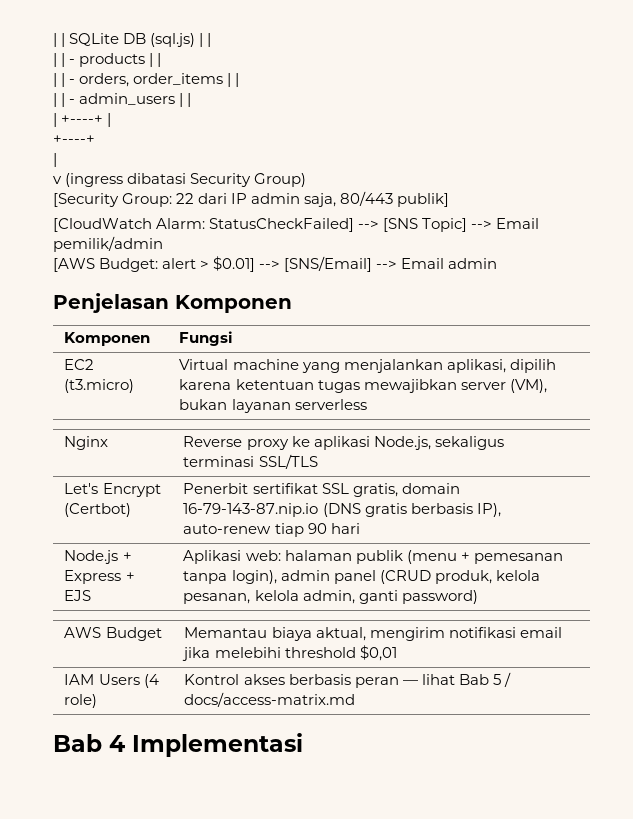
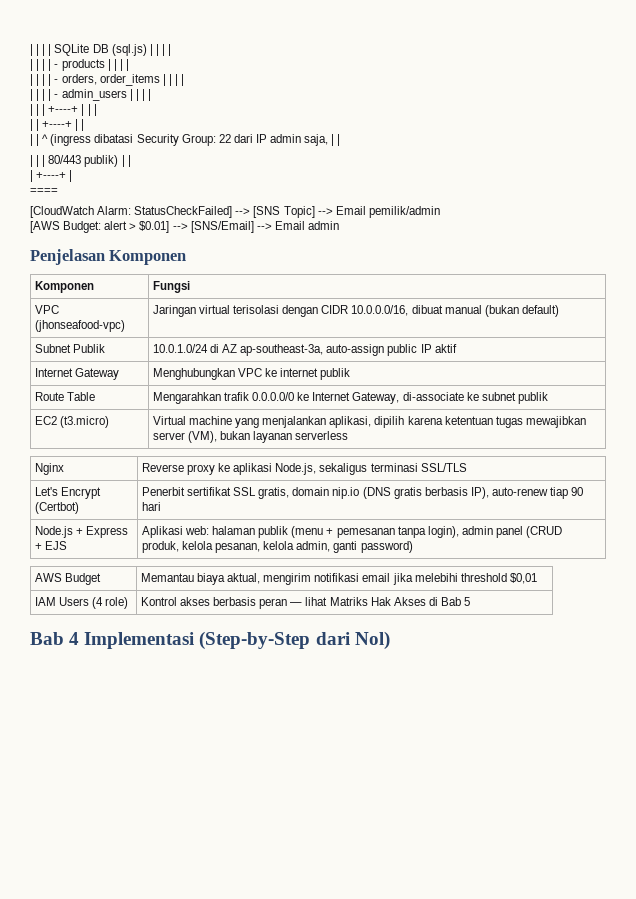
[53,33,66,47] | | -> [30,44,52,56] | | | |
[53,53,66,67] // | | -> [161,44,172,56] [30,59,52,71] | | // | | | |
[53,73,66,87] // | | -> [119,59,129,71] [30,74,52,86] | | // | | | |
[53,93,66,107] // | | -> [174,74,185,86] [30,89,52,101] | | // | | | |
[53,113,112,127] [53,135,95,144] [53,153,57,167] [53,173,307,187] [53,191,450,207] // | +----+ | // +----+ // | // v (ingress dibatasi Security Group) // [Security Group: 22 dari IP admin saja, 80/443 publik] -> [141,89,151,101] [30,104,97,116] [30,119,85,131] [30,134,341,146] [30,155,131,167] [30,170,73,182] [30,188,58,194] | | // | | | +----+ | | | // | | +----+ | | // | | ^ (ingress dibatasi Security Group: 22 dari IP admin saja, | | // | | | 80/443 publik) | | // | +----+ | // ====
(234, 338) none -> [34,305,59,314] [34,320,125,332] [152,305,559,317] [34,344,106,353] [152,344,457,356] [34,368,120,380] [152,368,351,380] [34,392,96,401] [152,392,548,404] // VPC (jhonseafood-vpc) | Jaringan virtual terisolasi dengan CIDR 10.0.0.0/16, dibuat manual (bukan default) // Subnet Publik | 10.0.1.0/24 di AZ ap-southeast-3a, auto-assign public IP aktif // Internet Gateway | Menghubungkan VPC ke internet publik // Route Table | Mengarahkan trafik 0.0.0.0/0 ke Internet Gateway, di-associate ke subnet publik
[183,503,319,517] 16-79-143-87.nip.io -> [332,487,360,499] nip.io
(455, 679) none -> [329,597,438,606] Matriks Hak Akses di
[503,672,511,687] [184,692,356,707] / docs/access-matrix.md -> (471, 601) none
(303, 745) none -> [199,631,390,650] (Step-by-Step dari Nol)

